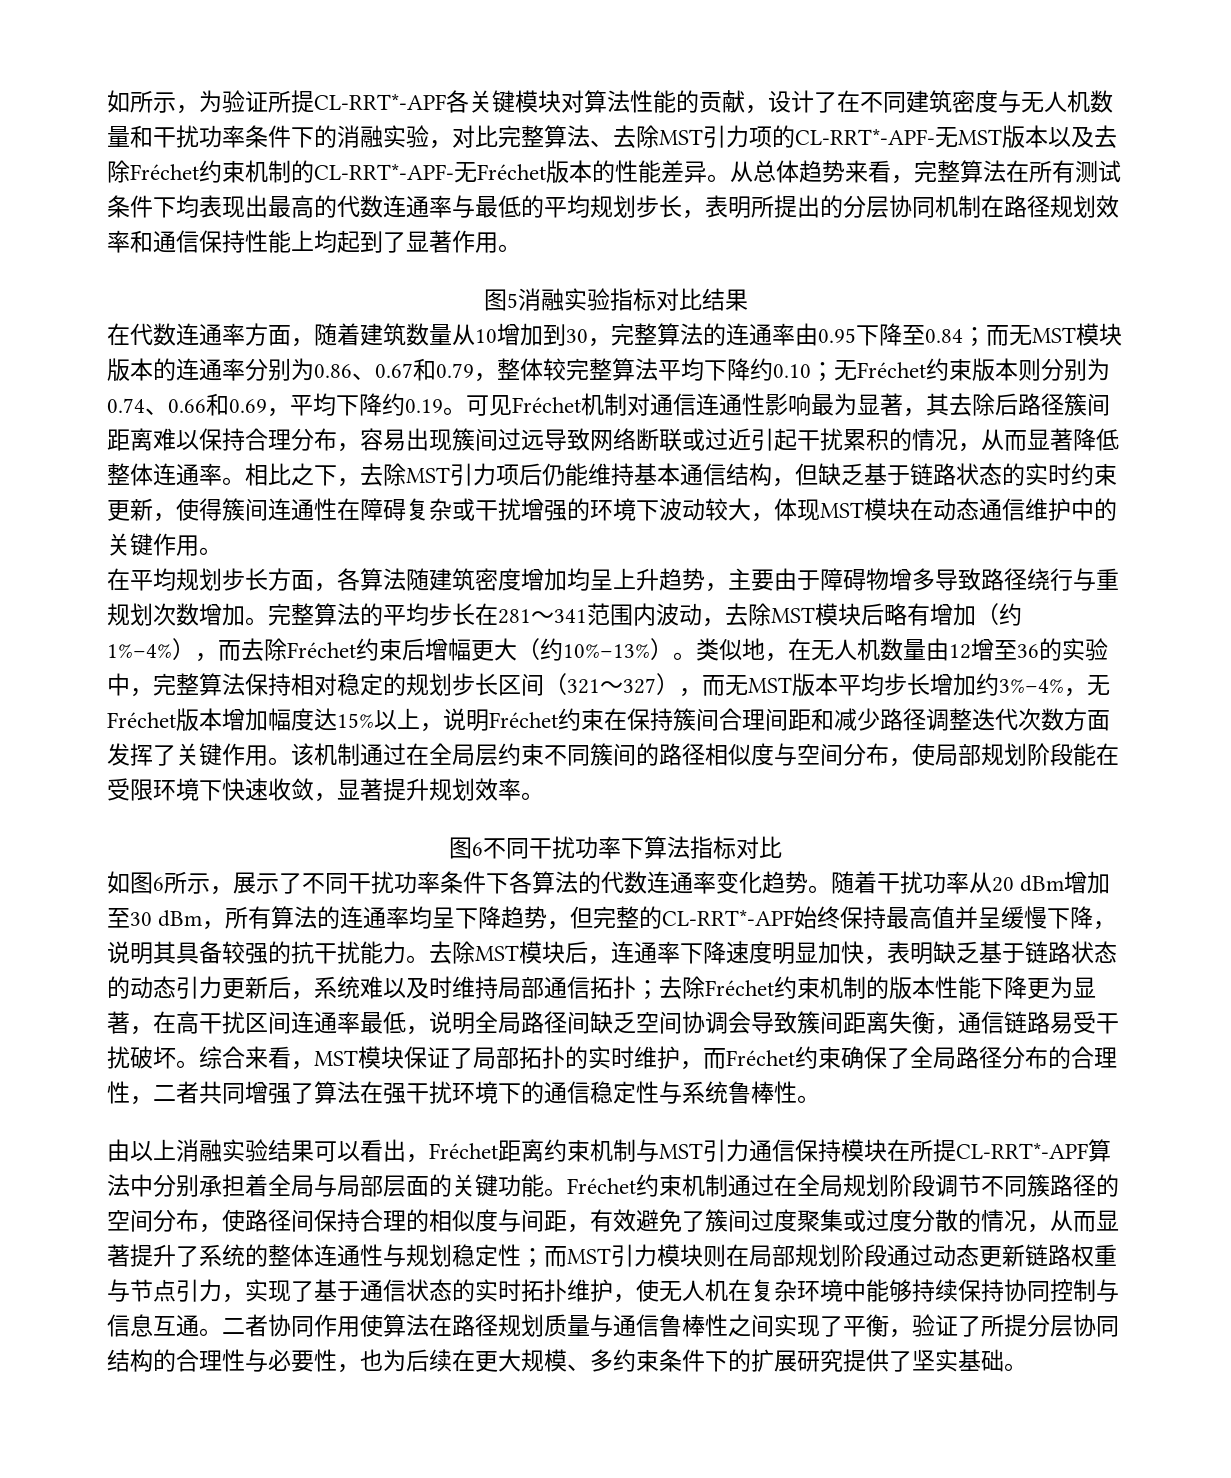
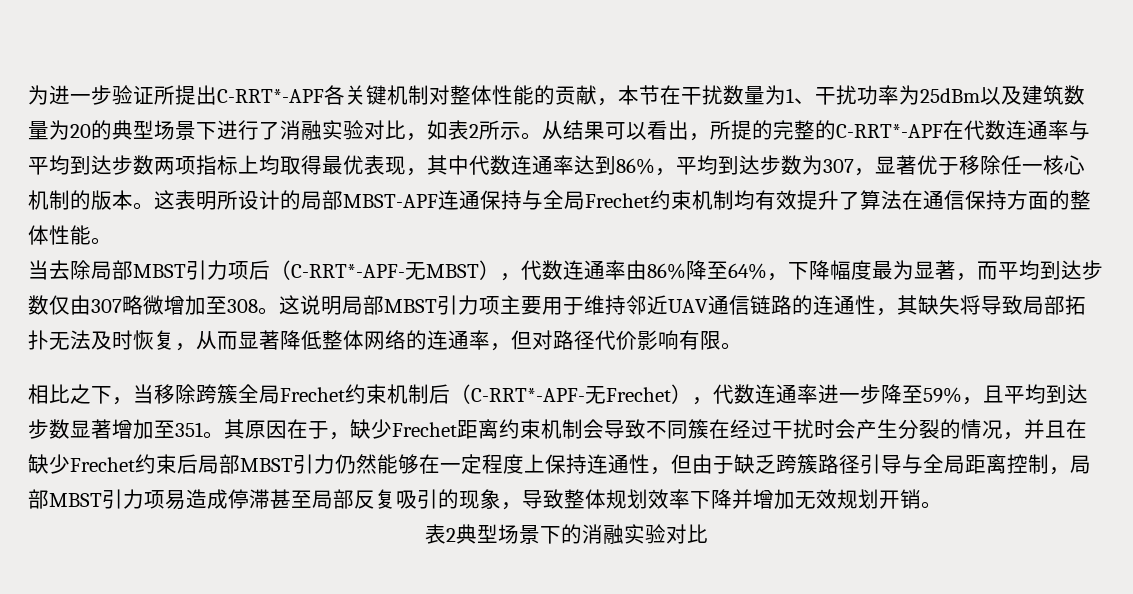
[107,90,1113,114] [107,125,1117,149] [107,160,1121,184] [107,195,1119,219] [107,230,521,253] [483,288,748,311] [107,323,1122,347] [107,358,1110,382] [107,393,1110,417] [107,428,958,452] 如所示，为验证所提CL-RRT*-APF各关键模块对算法性能的贡献，设计了在不同建筑密度与无人机数量和干扰功率条件下的消融实验，对比完整算法、去除MST引力项的CL-RRT*-APF-无MST版本以及去除Fréchet约束机制的CL-RRT*-APF-无Fréchet版本的性能差异。从总体趋势来看，完整算法在所有测试条件下均表现出最高的代数连通率与最低的平均规划步长，表明所提出的分层协同机制在路径规划效率和通信保持性能上均起到了显著作用。 // 图5消融实验指标对比结果 // 在代数连通率方面，随着建筑数量从10增加到30，完整算法的连通率由0.95下降至0.84；而无MST模块版本的连通率分别为0.86、0.67和0.79，整体较完整算法平均下降约0.10；无Fréchet约束版本则分别为0.74、0.66和0.69，平均下降约0.19。可见Fréchet机制对通信连通性影响最为显著，其去除后路径簇间距离难以保持合理分布，容易出现簇间过远导致网络断联或过近引起干扰累积的情况 -> [28,85,1085,106] [28,120,1090,141] [28,155,1085,176] [28,190,1091,210] [28,225,112,245] [28,260,1103,281] [28,295,1086,316] [28,330,175,350] 为进一步验证所提出C-RRT*-APF各关键机制对整体性能的贡献，本节在干扰数量为1、干扰功率为25dBm以及建筑数量为20的典型场景下进行了消融实验对比，如表2所示。从结果可以看出，所提的完整的C-RRT*-APF在代数连通率与平均到达步数两项指标上均取得最优表现，其中代数连通率达到86%，平均到达步数为307，显著优于移除任一核心机制的版本。这表明所设计的局部MBST-APF连通保持与全局Frechet约束机制均有效提升了算法在通信保持方面的整体性能。 // 当去除局部MBST引力项后（C-RRT*-APF-无MBST），代数连通率由86%降至64%，下降幅度最为显著，而平均到达步数仅由307略微增加至308。这说明局部MBST引力项主要用于维持邻近UAV通信链路的连通性，其缺失将导致局部拓扑无法及时恢复
[153,463,245,486] 连通率。 -> [364,330,742,351] 网络的连通率，但对路径代价影响有限。 //
[360,463,1117,487] [107,498,1117,522] [107,533,222,556] [107,568,1119,592] [107,603,1022,627] [107,638,1108,662] [107,673,1110,697] [107,708,1110,732] [107,743,1119,767] [107,778,544,802] [449,836,782,859] [107,871,1111,895] [107,906,1117,930] [107,941,1117,965] [107,976,1096,1000] [107,1011,1119,1035] [107,1046,1117,1070] [107,1081,820,1105] [107,1139,1111,1163] [107,1174,1119,1197] [107,1209,1119,1233] [107,1244,1117,1268] [107,1279,1119,1303] [107,1314,1119,1338] [107,1349,1027,1373] 去除MST引力项后仍能维持基本通信结构，但缺乏基于链路状态的实时约束更新，使得簇间连通性在障碍复杂或干扰增强的环境下波动较大，体现MST模块在动态通信维护中的关键作用。 // 在平均规划步长方面，各算法随建筑密度增加均呈上升趋势，主要由于障碍物增多导致路径绕行与重规划次数增加。完整算法的平均步长在281～341范围内波动，去除MST模块后略有增加（约1%–4%），而去除Fréchet约束后增幅更大（约10%–13%）。类似地，在无人机数量由12增至36的实验中，完整算法保持相对稳定的规划步长区间（321～327），而无MST版本平均步长增加约3%–4%，无Fréchet版本增加幅度达15%以上，说明Fréchet约束在保持簇间合理间距和减少路径调整迭代次数方面发挥了关键作用。该机制通过在全局层约束不同簇间的路径相似度与空间分布，使局部规划阶段能在受限环境下快速收敛，显著提升规划效率。 // 图6不同干扰功率下算法指标对比 // 如图6所示，展示了不同干扰功率条件下各算法的代数连通率变化趋势。随着干扰功率从20 dBm增加至30 dBm，所有算法的连通率均呈下降趋势，但完整的CL-RRT*-APF始终保持最高值并呈缓慢下降，说明其具备较强的抗干扰能力。去除MST模块后，连通率下降速度明显加快，表明缺乏基于链路状态的动态引力更新后，系统难以及时维持局部通信拓扑；去除Fréchet约束机制的版本性能下降更为显著，在高干扰区间连通率最低，说明全局路径间缺乏空间协调会导致簇间距离失衡，通信链路易受干扰破坏。综合来看，MST模块保证了局部拓扑的实时维护，而Fréchet约束确保了全局路径分布的合理性，二者共同增强了算法在强干扰环境下的通信稳定性与系统鲁棒性。 // 由以上消融实验结果可以看出，Fréchet距离约束机制与MST引力通信保持模块在所提CL-RRT*-APF算法中分别承担着全局与局部层面的关键功能。Fréchet约束机制通过在全局规划阶段调节不同簇路径的空间分布，使路径间保持合理的相似度与间距，有效避免了簇间过度聚集或过度分散的情况，从而显著提升了系统的整体连通性与规划稳定性；而MST引力模块则在局部规划阶段通过动态更新链路权重与节点引力，实现了基于通信状态的实时拓扑维护，使无人机在复杂环境中能够持续保持协同控制与信息互通。二者协同作用使算法在路径规划质量与通信鲁棒性之间实现了平衡，验证了所提分层协同结构的合理性与必要性，也为后续在更大规模、多约束条件下的扩展研究提供了坚实基础。 -> [133,384,1088,405] [28,419,1087,440] [28,454,1091,475] [28,489,942,510] [425,524,708,544] 当移除跨簇全局Frechet约束机制后（C-RRT*-APF-无Frechet），代数连通率进一步降至59%，且平均到达步数显著增加至351。其原因在于，缺少Frechet距离约束机制会导致不同簇在经过干扰时会产生分裂的情况，并且在缺少Frechet约束后局部MBST引力仍然能够在一定程度上保持连通性，但由于缺乏跨簇路径引导与全局距离控制，局部MBST引力项易造成停滞甚至局部反复吸引的现象，导致整体规划效率下降并增加无效规划开销。 // 表2典型场景下的消融实验对比

